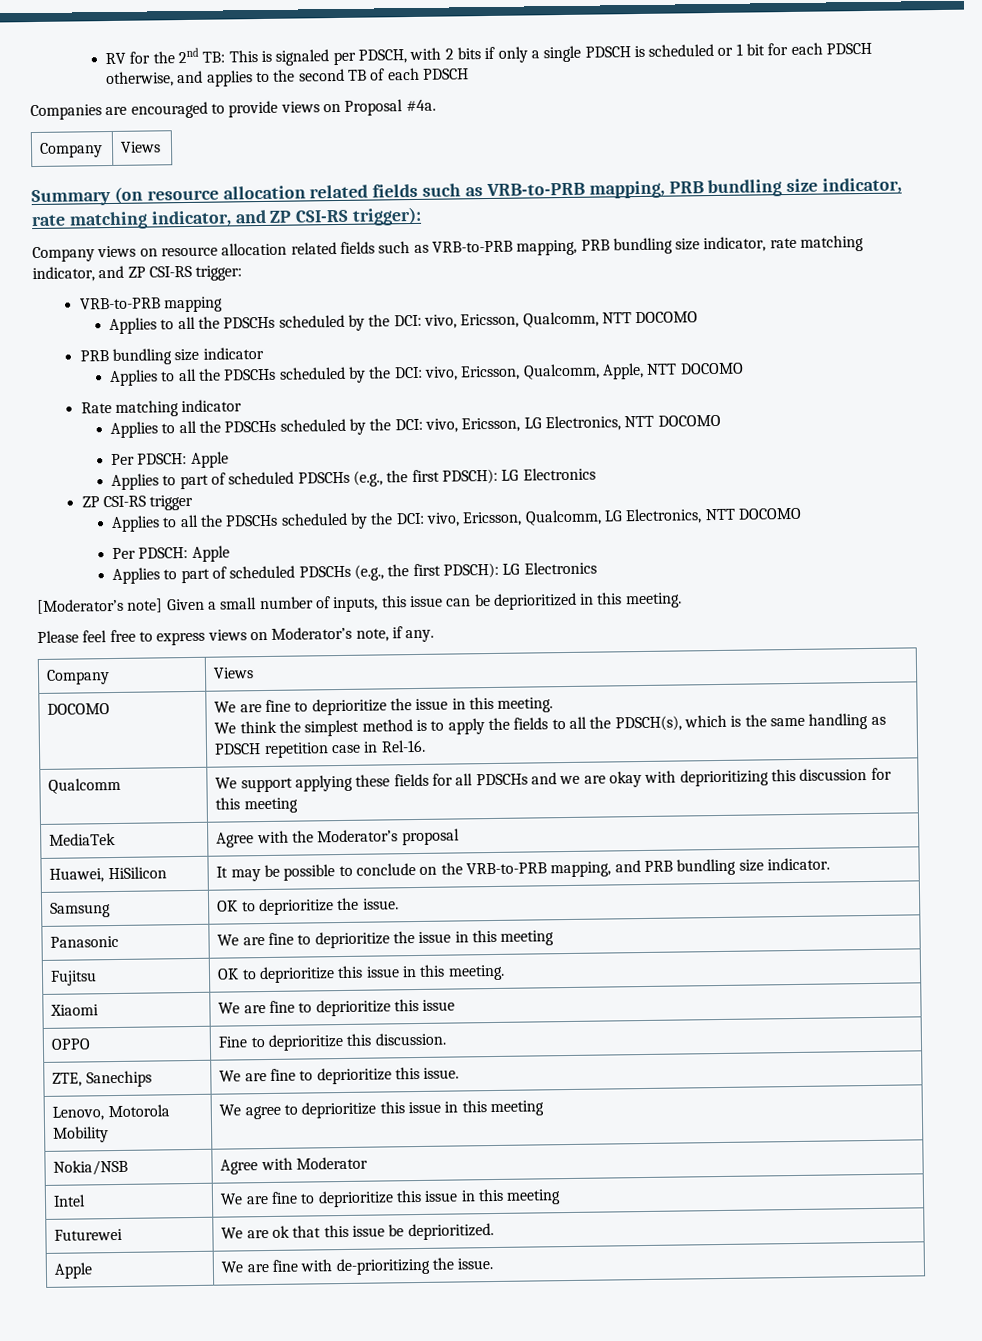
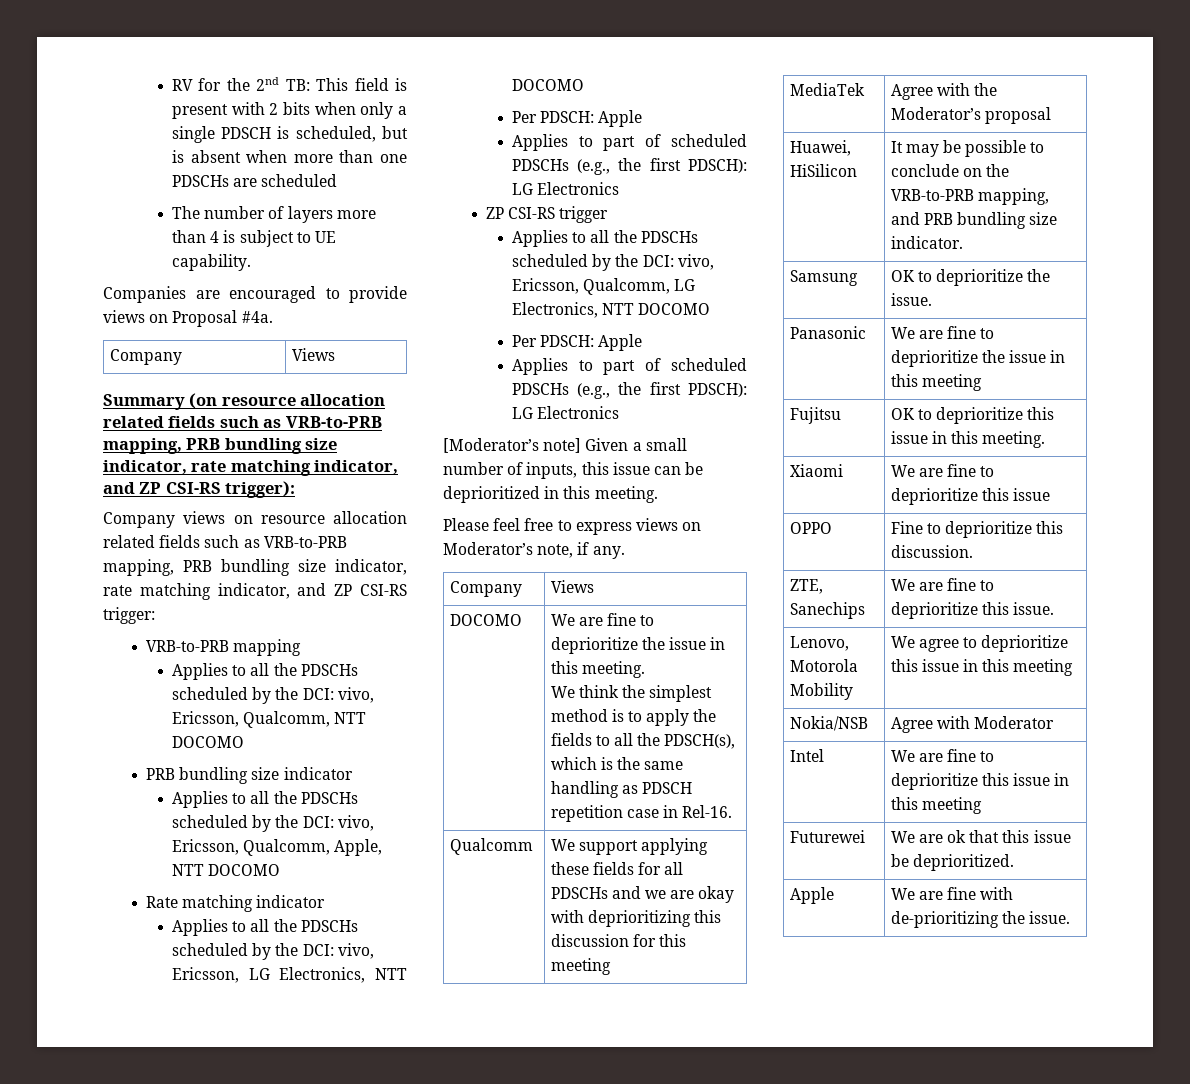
[261,49,407,66] is signaled per PDSCH, -> [354,78,407,91] [171,104,228,119] field is present
[484,46,496,60] if -> [314,102,356,115] when
[648,42,873,57] [106,67,469,88] scheduled or 1 bit for each PDSCH otherwise, and applies to the second TB of each PDSCH -> [295,126,408,142] [171,150,407,163] [171,174,338,187] [171,206,376,223] [171,230,336,247] [171,254,251,271] scheduled, but is absent when more than one PDSCHs are scheduled // The number of layers more than 4 is subject to UE capability.

